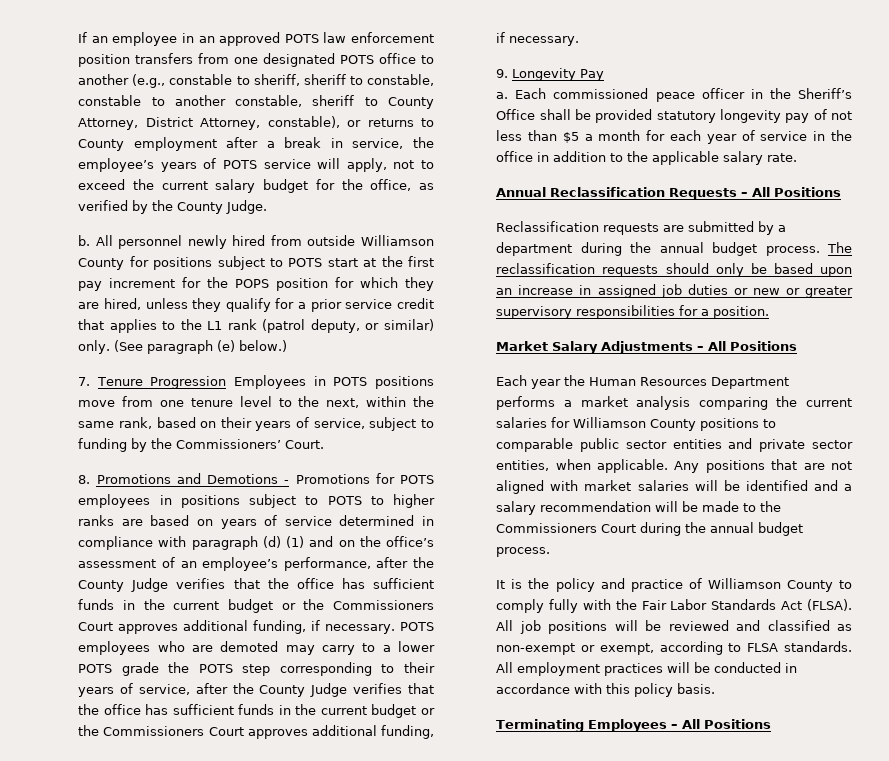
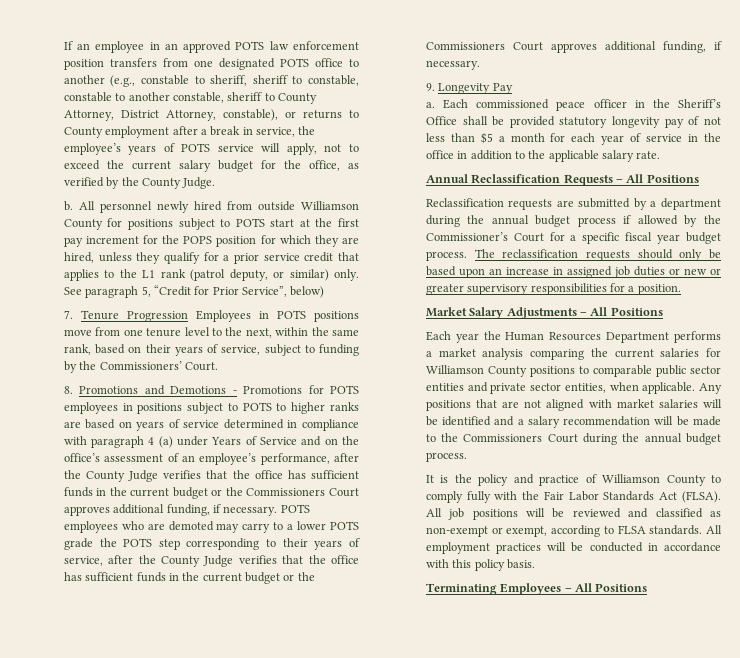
[114,340,288,354] (See paragraph (e) below.) -> [63,285,325,298] See paragraph 5, “Credit for Prior Service”, below)
[262,536,305,548] (d) (1) -> [148,436,298,448] 4 (a) under Years of Service
(758, 249) none -> [577,215,721,227] [425,232,721,244] process if allowed by the Commissioner’s Court for a specific fiscal year budget

